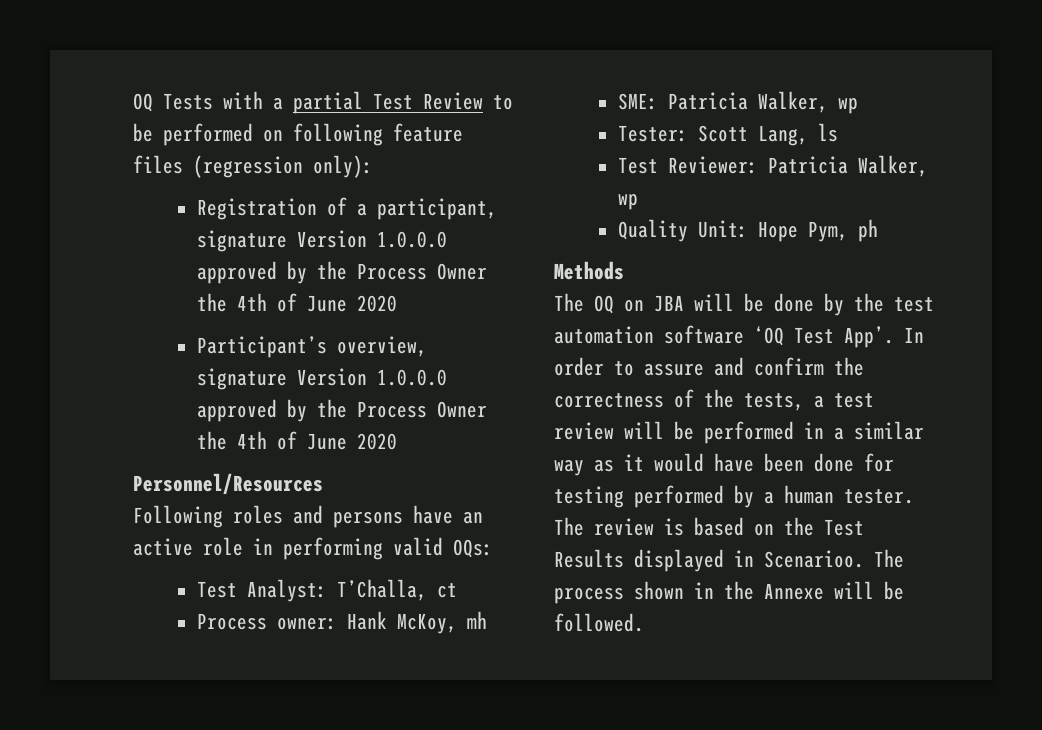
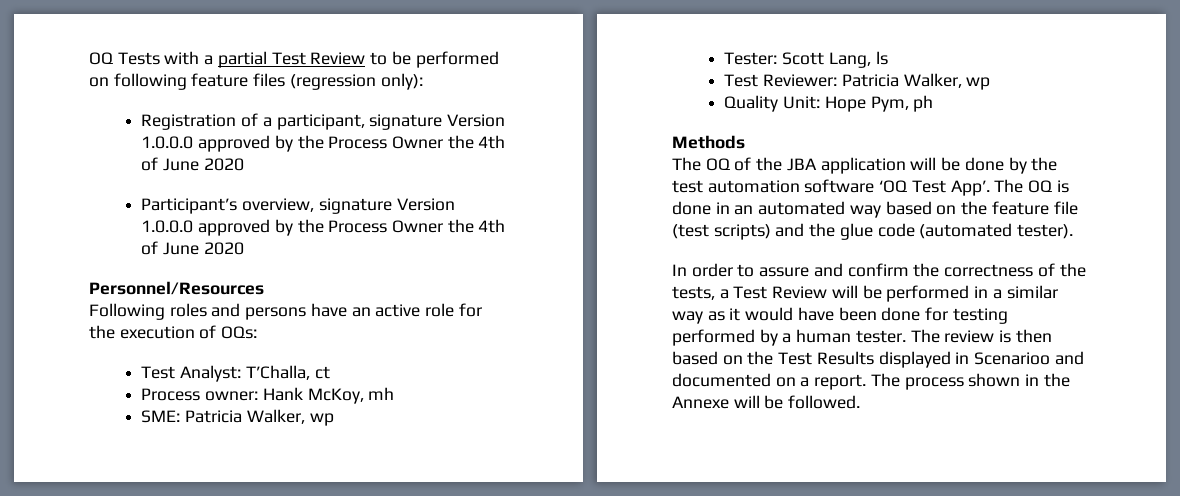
[253,537,443,560] in performing valid -> [458,303,482,317] [89,325,217,339] for the execution of
[624,295,684,312] on JBA -> [734,157,906,174] of the JBA application
(894, 337) none -> [994,179,1069,193] [672,201,1078,218] [672,223,1074,240] The OQ is done in an automated way based on the feature file (test scripts) and the glue code (automated tester). //
[834,393,874,408] [554,422,614,440] test review -> [733,286,828,299] Test Review
(684, 527) none -> [1015,329,1052,343] then
[764,550,864,568] Scenarioo. -> [974,351,1084,365] [672,373,867,390] Scenarioo and documented on a report.

